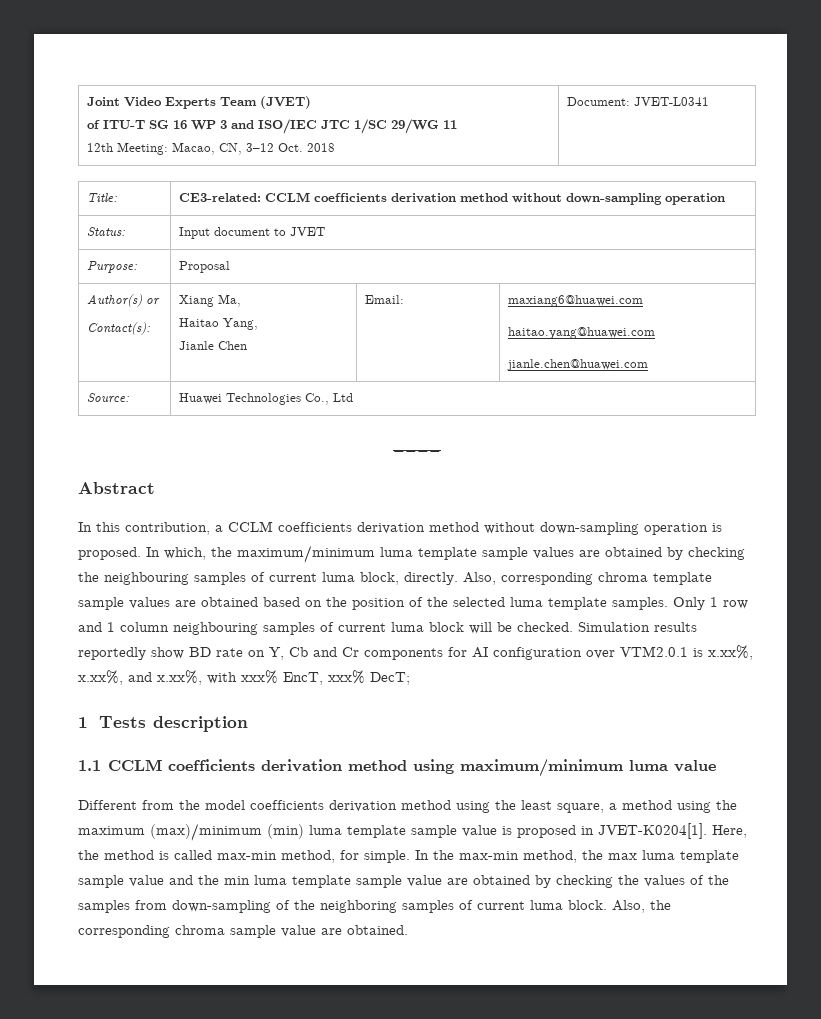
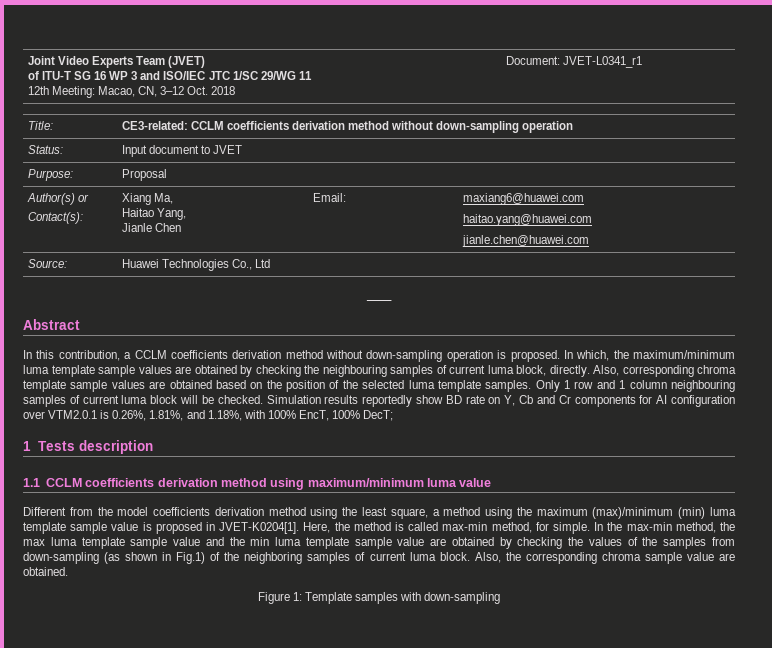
[633,97,709,106] JVET-L0341 -> [562,56,642,68] JVET-L0341_r1
[708,645,753,660] [78,670,365,685] x.xx%, x.xx%, and x.xx%, with xxx% EncT, xxx% -> [112,410,361,421] 0.26%, 1.81%, and 1.18%, with 100% EncT, 100%
(271, 906) none -> [104,552,206,564] (as shown in Fig.1)
(408, 930) none -> [257,592,501,604] // Figure 1: Template samples with down-sampling

